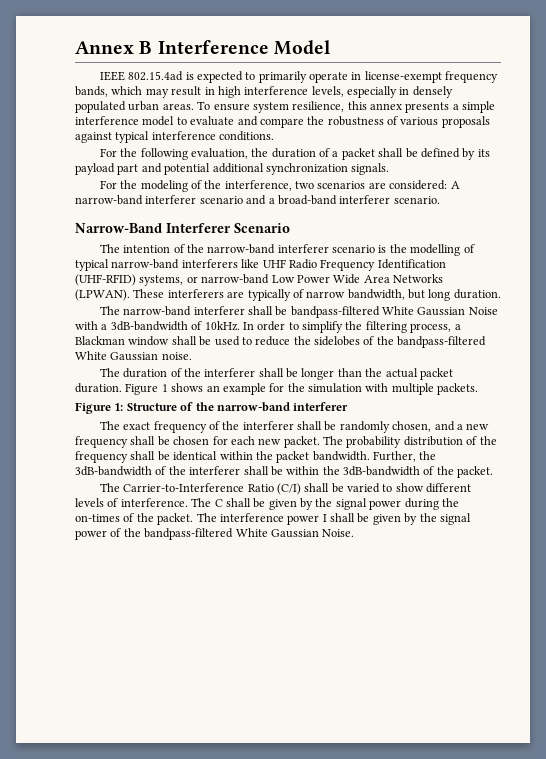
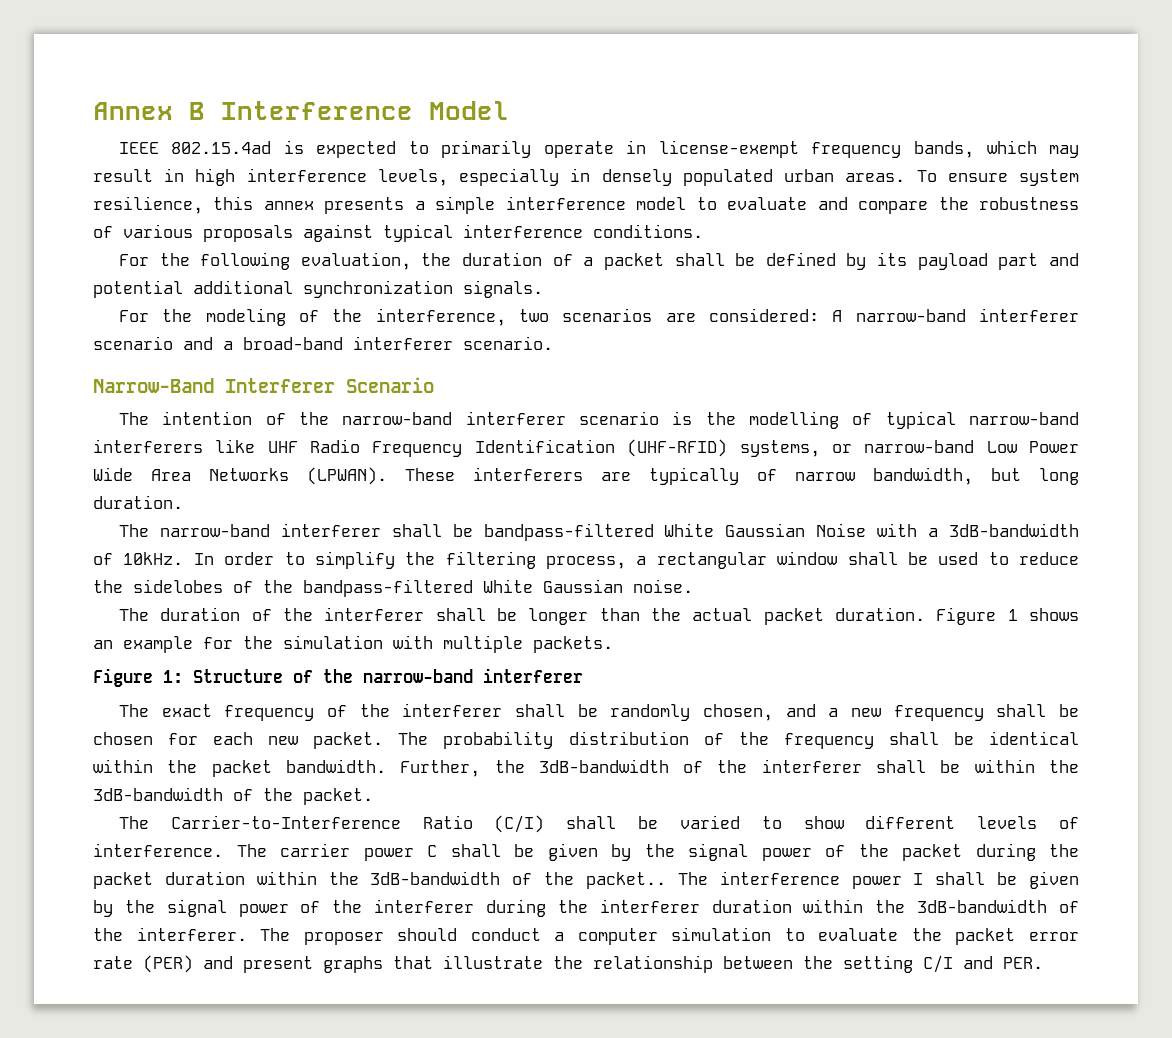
[75,336,125,345] Blackman -> [656,552,767,569] rectangular
(212, 502) none -> [280,843,414,861] carrier power
[404,498,459,510] [75,513,194,525] during the on-times of the packet. -> [825,843,1079,861] [93,871,666,889] of the packet during the packet duration within the 3dB-bandwidth of the packet..
[144,528,355,540] bandpass-filtered White Gaussian Noise. -> [374,899,1079,917] [93,927,1079,945] [93,955,1043,973] interferer during the interferer duration within the 3dB-bandwidth of the interferer. The proposer should conduct a computer simulation to evaluate the packet error rate (PER) and present graphs that illustrate the relationship between the setting C/I and PER.

